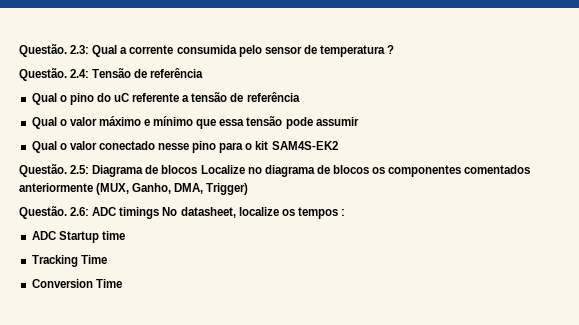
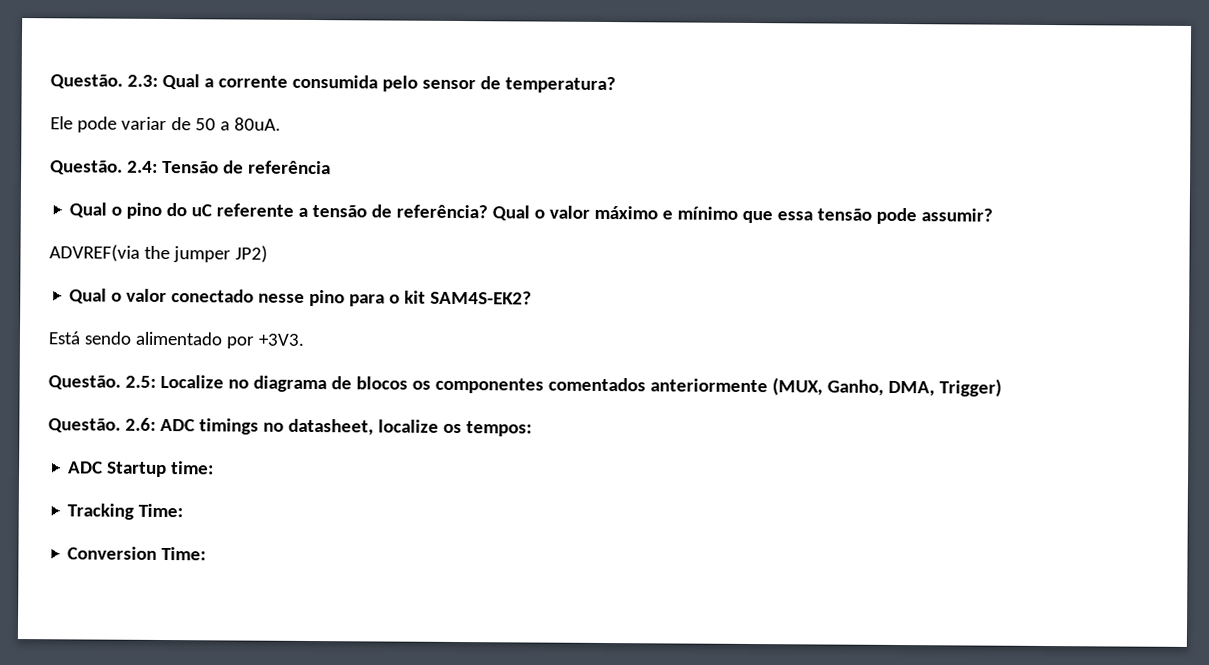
[319,45,395,57] temperatura ? -> [504,76,616,94] [50,116,281,133] temperatura? // Ele pode variar de 50 a 80uA.
[246,92,300,102] referência // -> [396,204,489,219] referência?
[315,117,359,126] assumir -> [921,208,994,222] [49,244,268,263] assumir? // ADVREF(via the jumper JP2)
[271,141,338,150] SAM4S-EK2 -> [430,290,533,305] [48,331,304,349] SAM4S-EK2? // Está sendo alimentado por +3V3.
[92,165,198,177] Diagrama de blocos -> (156, 381) none
[162,207,178,216] No -> [262,422,284,432] no
[297,207,345,219] tempos : -> [465,421,532,437] tempos:
[101,231,125,240] time -> [171,461,215,475] time:
[80,255,107,264] Time -> [138,503,184,518] Time:
[95,279,122,288] Time -> [161,546,207,561] Time:

